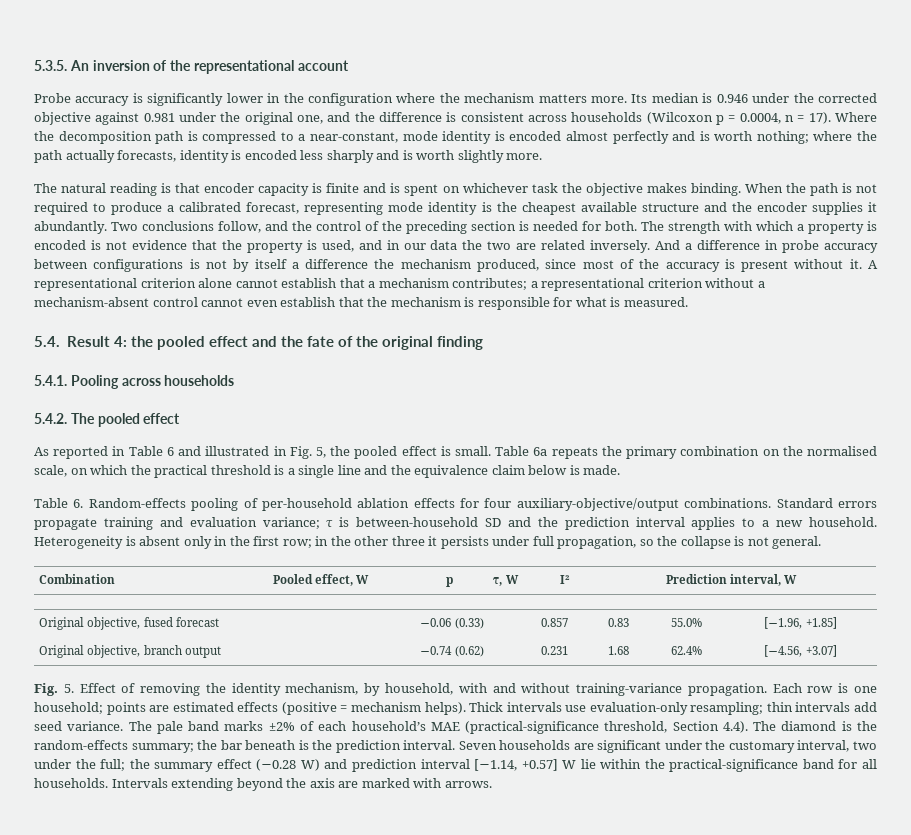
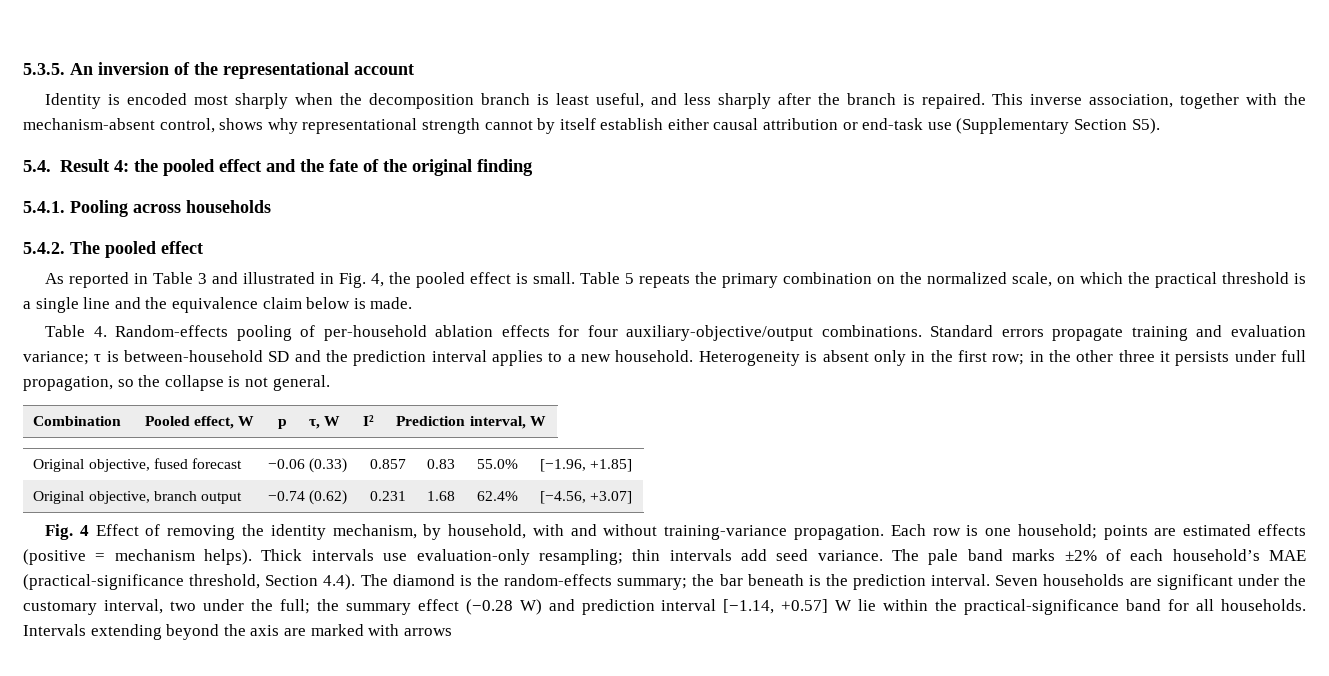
[34,93,878,106] [34,112,878,125] [34,131,877,144] [34,150,543,163] [34,183,878,196] [34,202,877,215] [34,221,877,234] [34,240,878,253] [34,259,878,272] [34,278,765,291] [34,297,688,310] Probe accuracy is significantly lower in the configuration where the mechanism matters more. Its median is 0.946 under the corrected objective against 0.981 under the original one, and the difference is consistent across households (Wilcoxon p = 0.0004, n = 17). Where the decomposition path is compressed to a near-constant, mode identity is encoded almost perfectly and is worth nothing; where the path actually forecasts, identity is encoded less sharply and is worth slightly more. // The natural reading is that encoder capacity is finite and is spent on whichever task the objective makes binding. When the path is not required to produce a calibrated forecast, representing mode identity is the cheapest available structure and the encoder supplies it abundantly. Two conclusions follow, and the control of the preceding section is needed for both. The strength with which a property is encoded is not evidence that the property is used, and in our data the two are related inversely. And a difference in probe accuracy between configurations is not by itself a difference the mechanism produced, since most of the accuracy is present without it. A representational criterion alone cannot establish that a mechanism contributes; a representational criterion without a mechanism-absent control cannot even establish that the mechanism is responsible for what is measured. -> [45,93,1306,109] [23,118,1160,134] Identity is encoded most sharply when the decomposition branch is least useful, and less sharply after the branch is repaired. This inverse association, together with the mechanism-absent control, shows why representational strength cannot by itself establish either causal attribution or end-task use (Supplementary Section S5).
[166,447,174,456] 6 -> [198,273,208,284] 3
[315,447,326,458] 5, -> [371,273,385,287] 4,
[533,447,548,456] 6a -> [625,273,635,284] 5
[807,446,878,456] normalised -> [927,272,1008,284] normalized
[73,499,84,508] 6. -> [93,326,107,337] 4.
[63,684,74,693] 5. -> [79,525,89,536] 4
[444,781,492,788] arrows. -> [403,628,452,636] arrows

